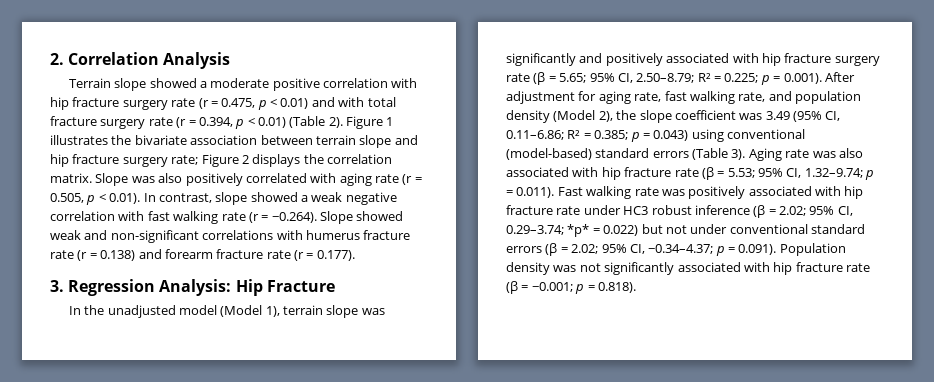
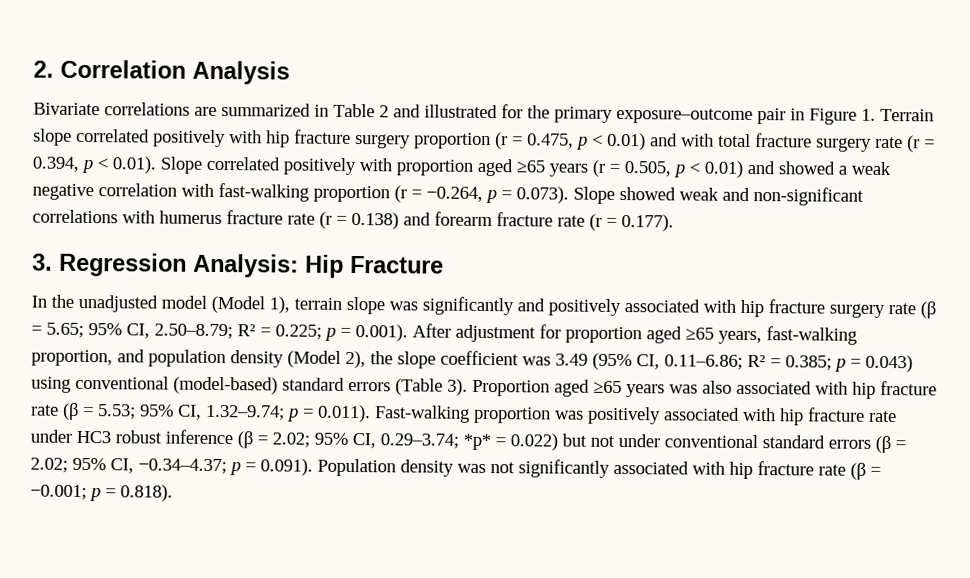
[68,78,418,91] [50,97,196,110] Terrain slope showed a moderate positive correlation with hip fracture surgery rate -> [33,102,934,125] [33,128,491,150] Bivariate correlations are summarized in Table 2 and illustrated for the primary exposure–outcome pair in Figure 1. Terrain slope correlated positively with hip fracture surgery proportion
[258,116,394,129] [50,135,418,148] [50,154,392,167] [50,173,399,186] 0.01) (Table 2). Figure 1 illustrates the bivariate association between terrain slope and hip fracture surgery rate; Figure 2 displays the correlation matrix. Slope was also positively correlated with aging rate -> [112,156,588,177] 0.01). Slope correlated positively with proportion aged ≥65 years
[109,192,248,205] 0.01). In contrast, slope -> [704,160,775,178] 0.01) and
[147,211,317,224] fast walking rate (r = −0.264). -> [218,182,569,204] fast-walking proportion (r = −0.264, p = 0.073).
[598,91,766,104] aging rate, fast walking rate, -> [565,326,857,345] [31,349,113,367] proportion aged ≥65 years, fast-walking proportion,
[748,148,810,161] Aging rate -> [472,379,665,398] Proportion aged ≥65 years
[557,186,659,199] Fast walking rate -> [374,405,551,424] Fast-walking proportion

